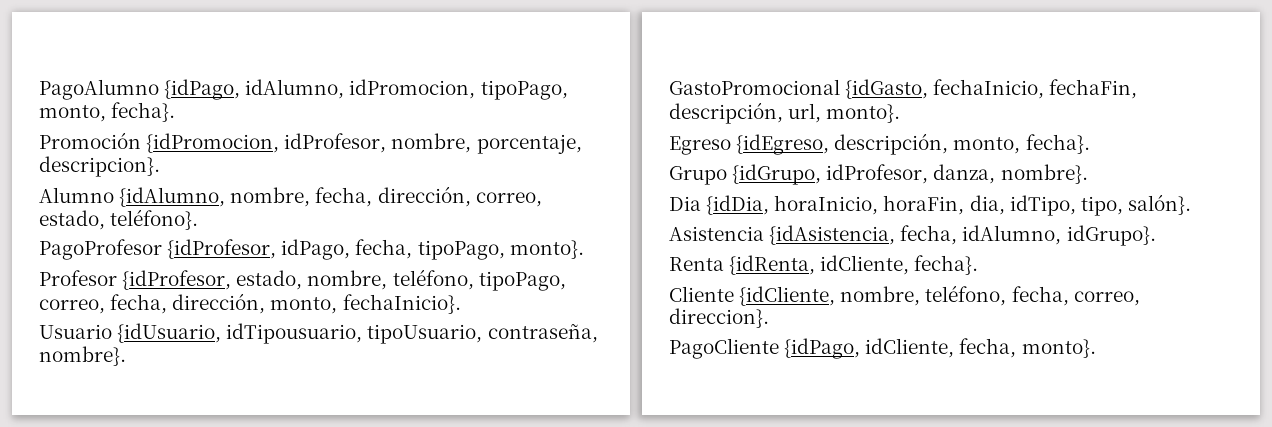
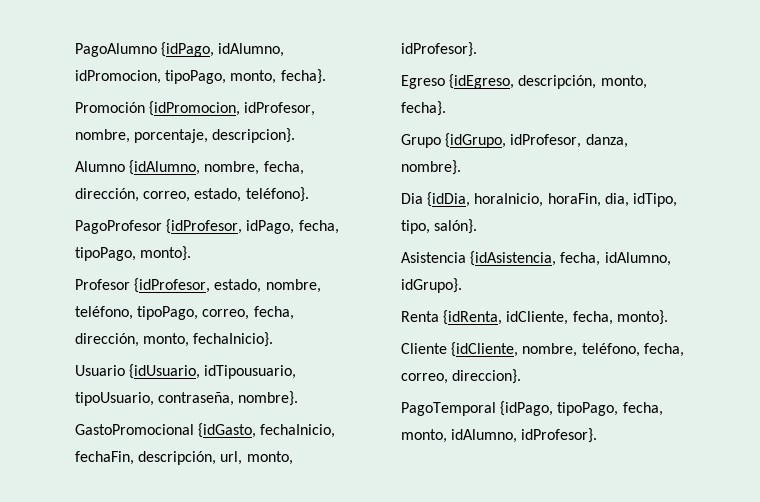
[826,104,901,123] monto}. -> [246,451,293,465] [401,42,477,57] monto, idProfesor}.
[914,255,979,275] fecha}. -> [572,310,668,325] fecha, monto}.
[669,338,1096,359] PagoCliente {idPago, idCliente, fecha, monto}. -> [401,401,663,416] [401,428,598,443] PagoTemporal {idPago, tipoPago, fecha, monto, idAlumno, idProfesor}.

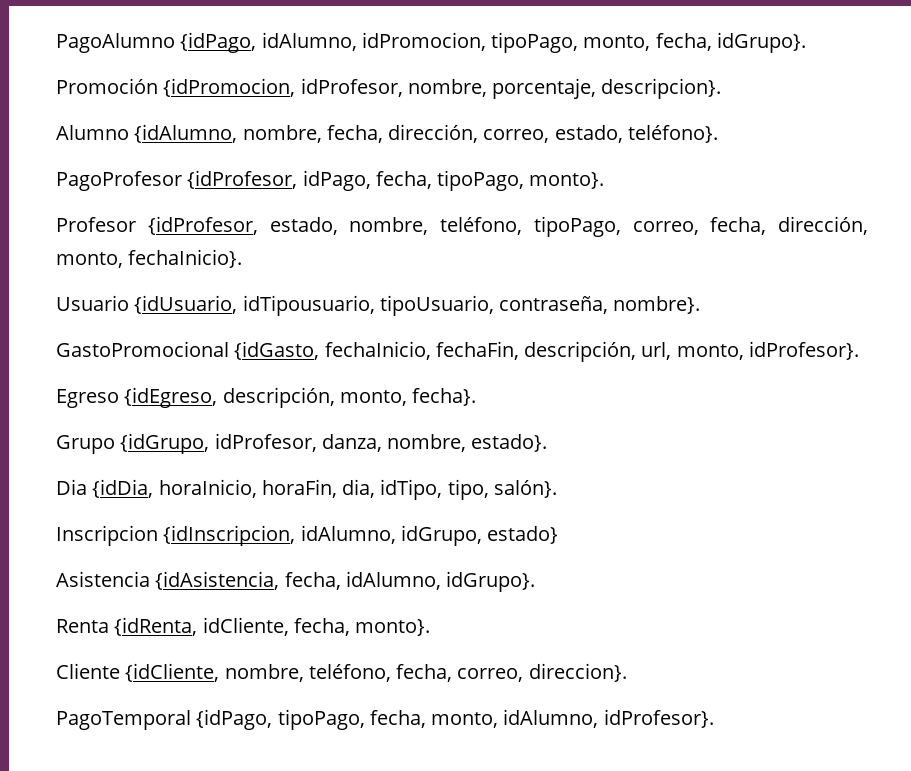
[280,69,326,84] fecha}. -> [655,32,806,53] fecha, idGrupo}.
[401,160,461,175] nombre}. -> [387,434,548,452] nombre, estado}.
(478, 226) none -> [56,525,559,546] // Inscripcion {idInscripcion, idAlumno, idGrupo, estado}

